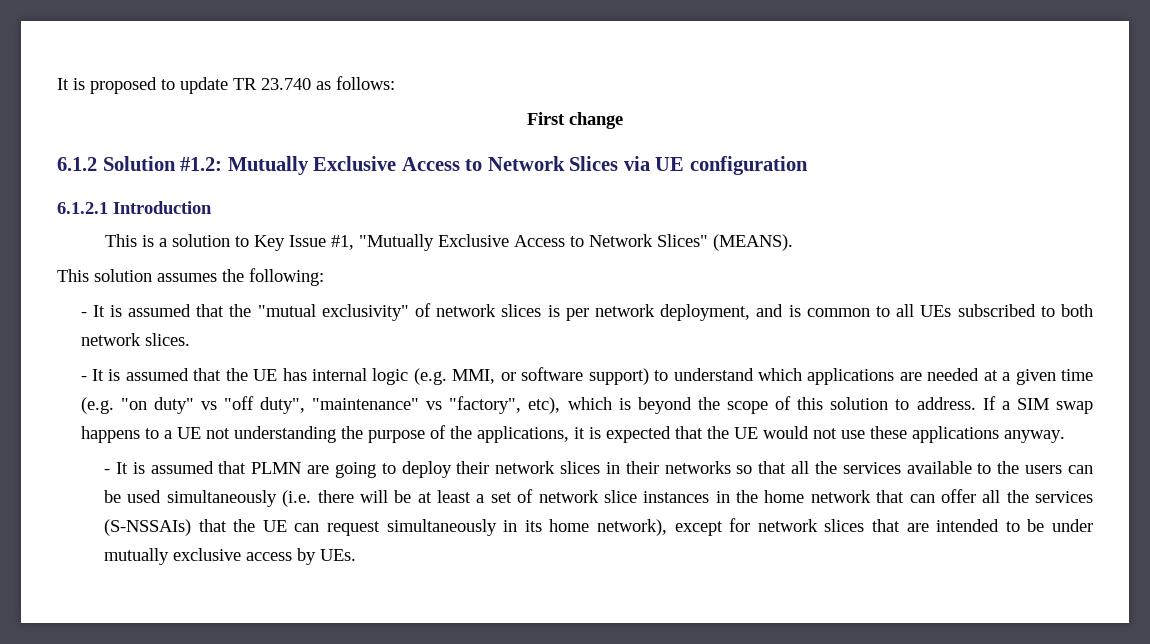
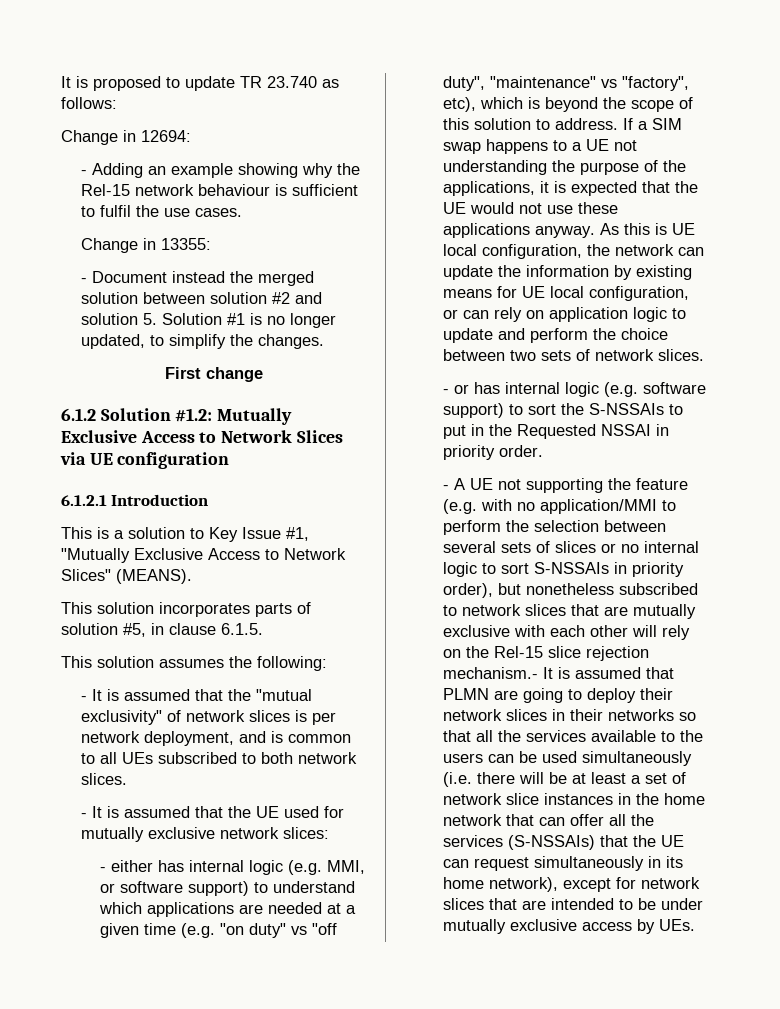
(395, 83) none -> [61,130,191,145] [80,163,360,178] [80,184,358,196] [80,205,242,217] [80,238,211,253] [80,271,314,286] [80,292,322,304] [80,313,336,328] [80,334,324,349] // Change in 12694: // - Adding an example showing why the Rel-15 network behaviour is sufficient to fulfil the use cases. // Change in 13355: // - Document instead the merged solution between solution #2 and solution 5. Solution #1 is no longer updated, to simplify the changes.
(793, 242) none -> [61,602,311,617] [61,623,263,637] // This solution incorporates parts of solution #5, in clause 6.1.5.
(278, 375) none -> [283,806,344,818] [80,827,329,842] [100,860,154,872] used for mutually exclusive network slices: // - either
[104,469,111,474] // - -> [600,223,696,235] [443,244,705,259] [443,265,693,280] [443,286,690,301] [443,307,687,322] [443,328,669,343] [443,349,705,361] [443,382,707,397] [443,403,684,418] [443,424,670,439] [443,445,544,460] [443,478,689,493] [443,499,677,514] [443,520,667,535] [443,541,700,553] [443,562,685,577] [443,583,699,598] [443,604,697,619] [443,625,691,640] [443,646,650,661] [443,667,539,679] As this is UE local configuration, the network can update the information by existing means for UE local configuration, or can rely on application logic to update and perform the choice between two sets of network slices. // - or has internal logic (e.g. software support) to sort the S-NSSAIs to put in the Requested NSSAI in priority order. // - A UE not supporting the feature (e.g. with no application/MMI to perform the selection between several sets of slices or no internal logic to sort S-NSSAIs in priority order), but nonetheless subscribed to network slices that are mutually exclusive with each other will rely on the Rel-15 slice rejection mechanism.-

